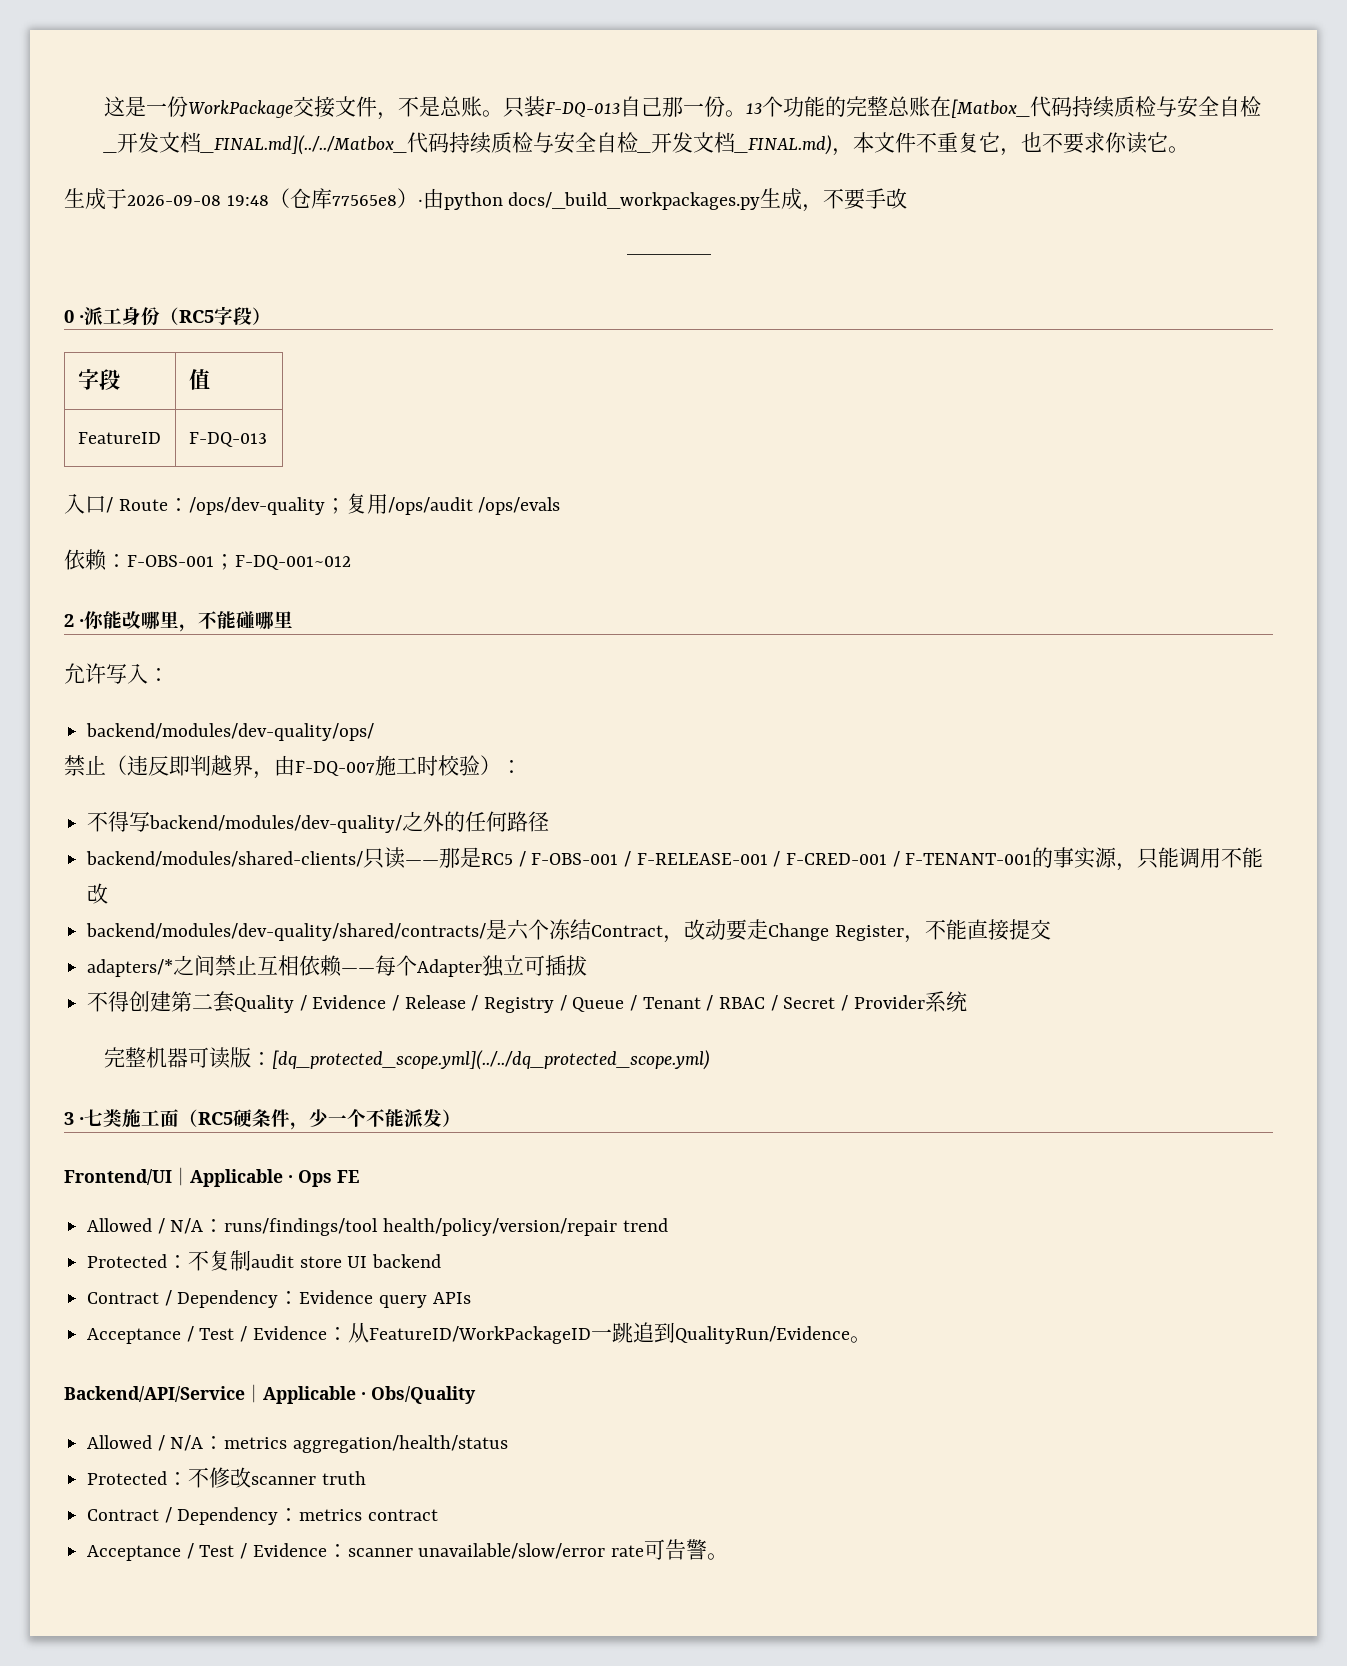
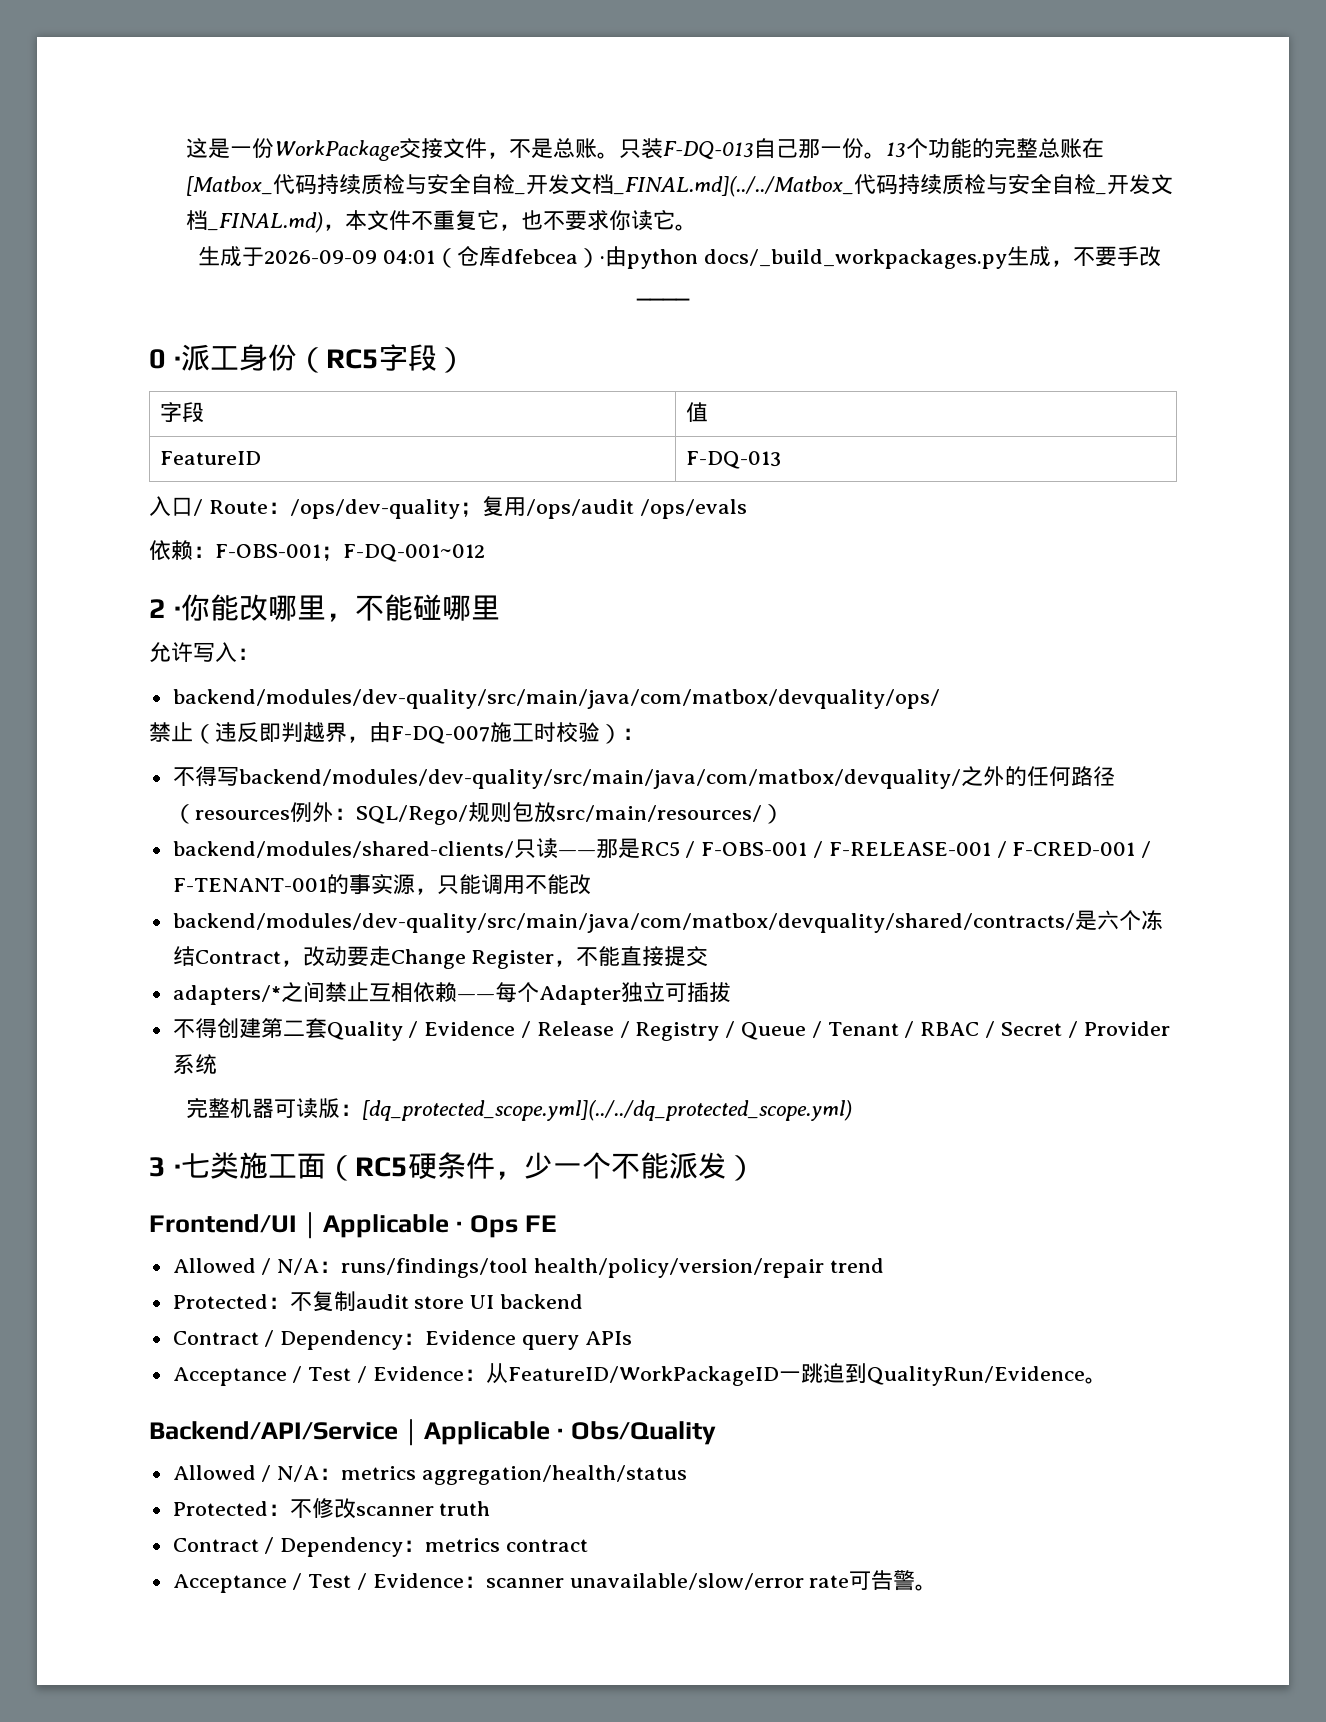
[127,188,397,209] 2026-09-08 19:48（仓库77565e8 -> [264,246,579,268] 2026-09-09 04:01（仓库dfebcea
[86,723,375,741] backend/modules/dev-quality/ops/ -> [172,689,940,709] backend/modules/dev-quality/src/main/java/com/matbox/devquality/ops/
[149,815,403,833] backend/modules/dev-quality/ -> [238,769,961,789] backend/modules/dev-quality/src/main/java/com/matbox/devquality/
(550, 821) none -> [172,802,784,825] （resources例外：SQL/Rego/规则包放src/main/resources/）
[86,923,487,941] backend/modules/dev-quality/shared/contracts/ -> [172,913,1075,933] backend/modules/dev-quality/src/main/java/com/matbox/devquality/shared/contracts/

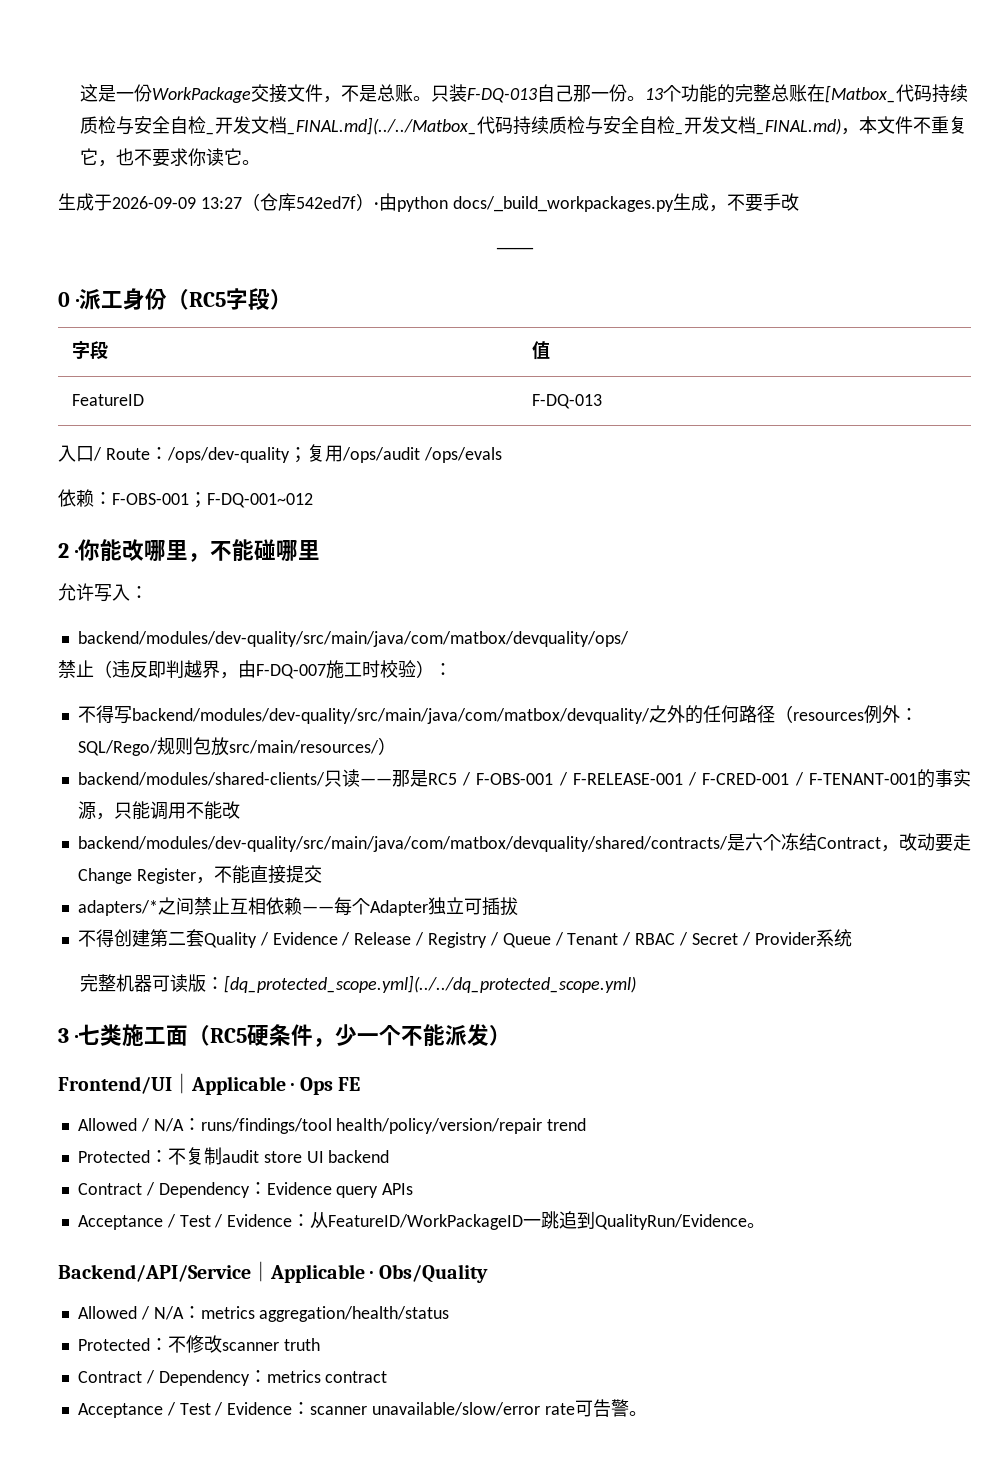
[383,246,579,268] 04:01（仓库dfebcea -> [200,193,356,211] 13:27（仓库542ed7f

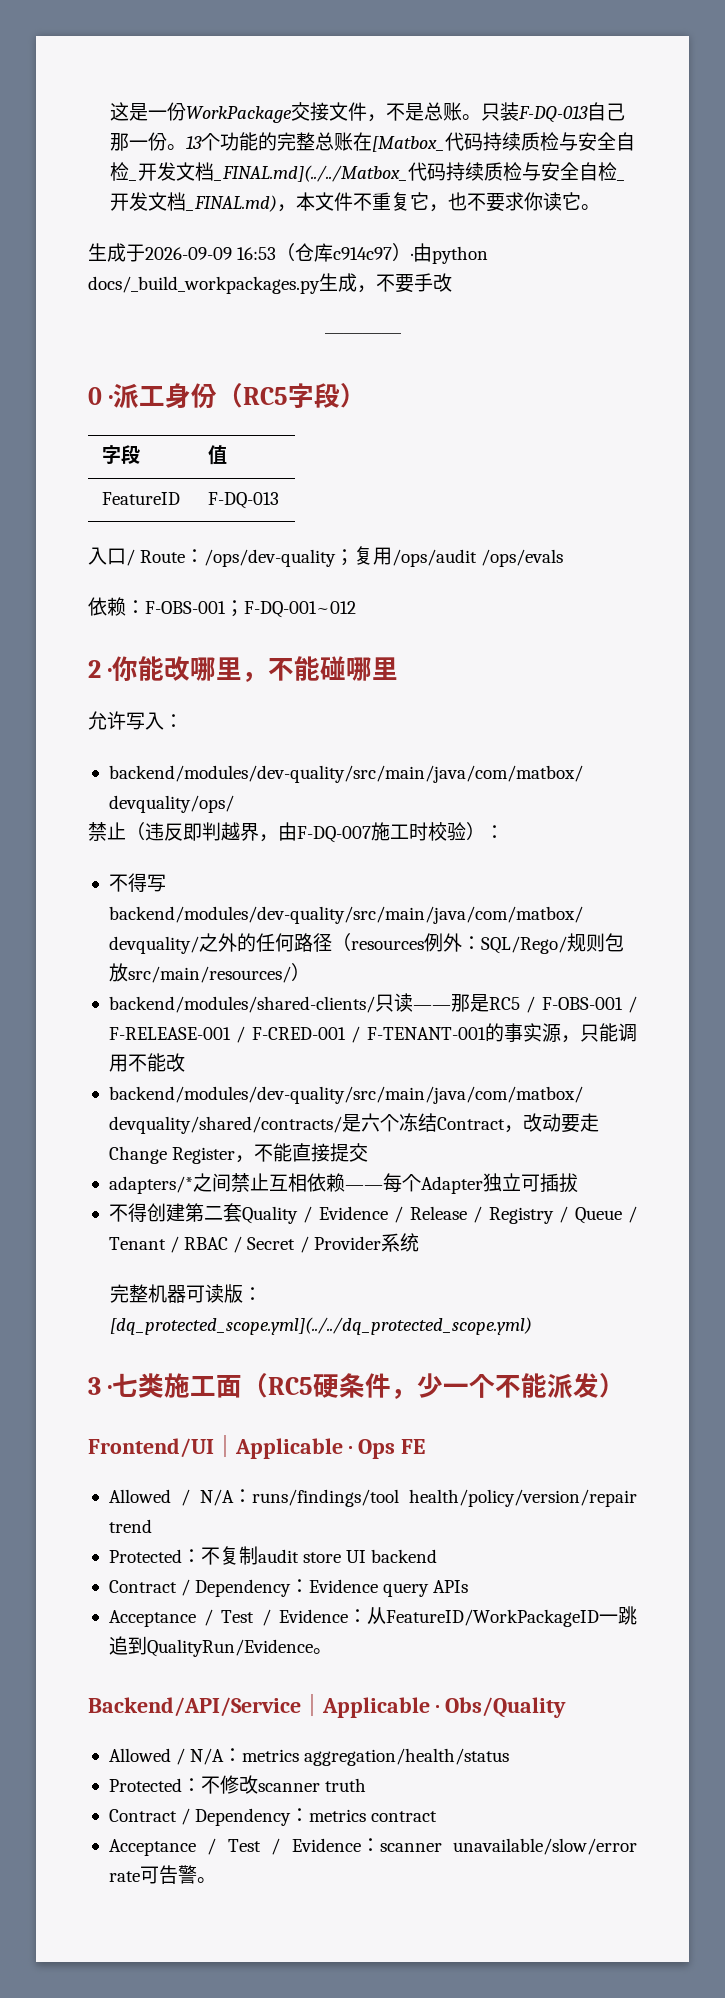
[200,193,356,211] 13:27（仓库542ed7f -> [237,243,393,262] 16:53（仓库c914c97

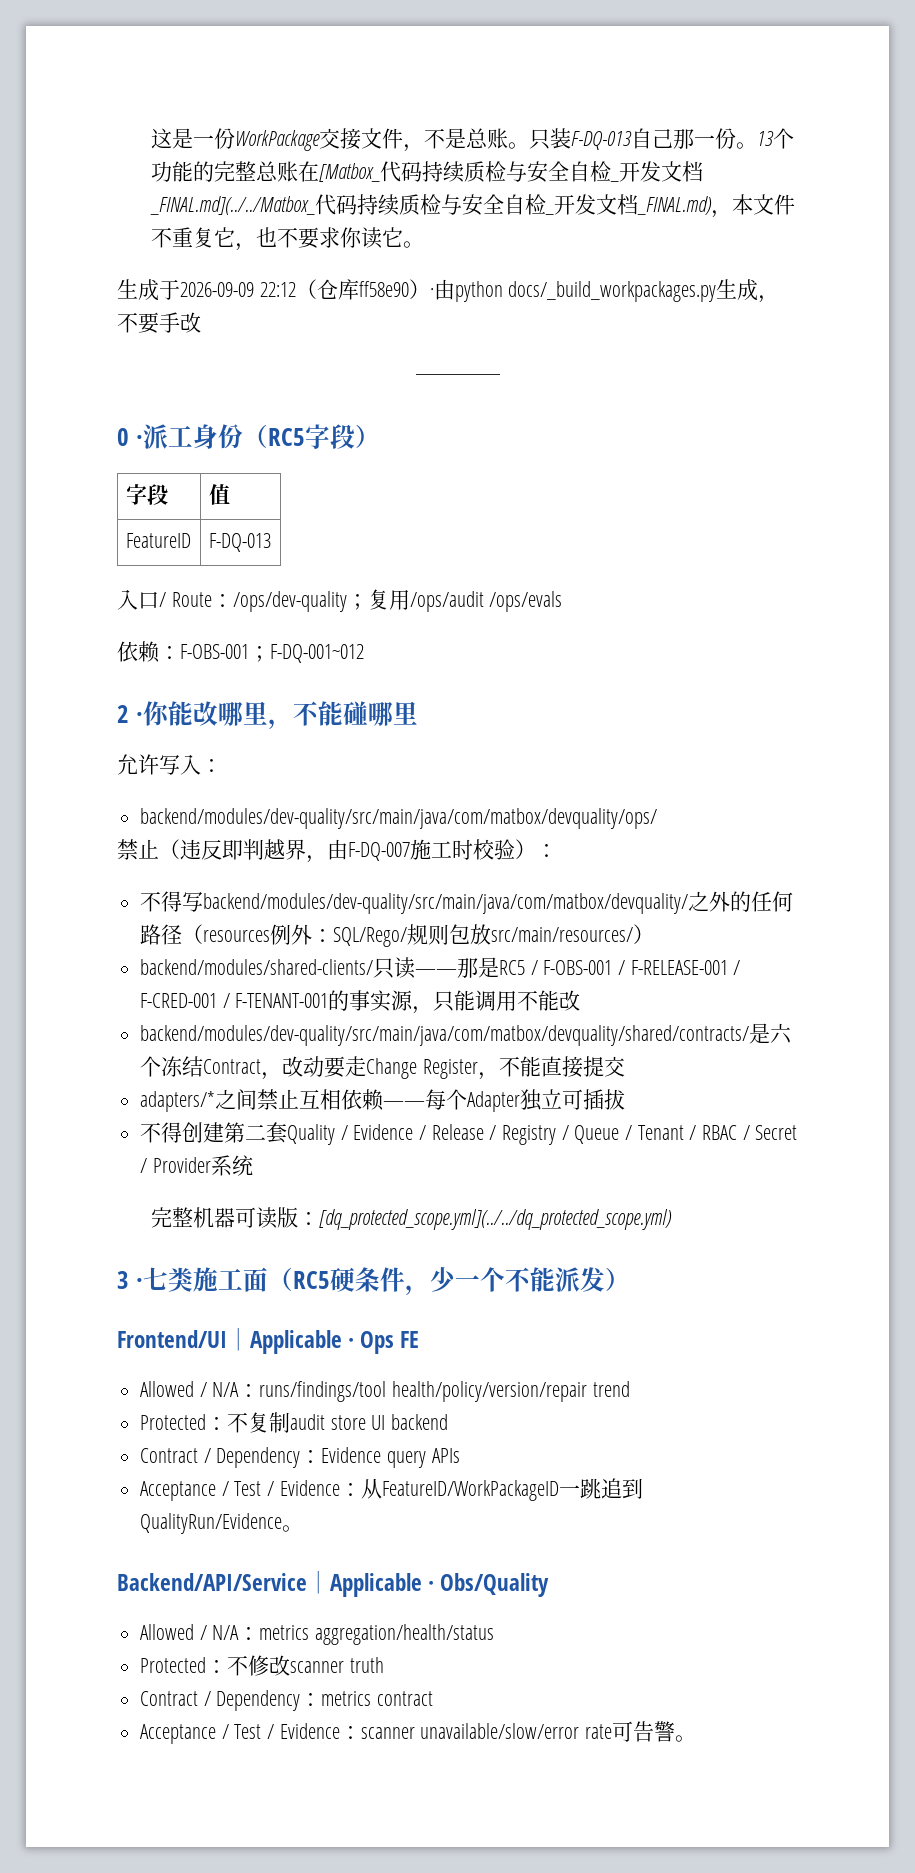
[237,243,393,262] 16:53（仓库c914c97 -> [259,279,409,300] 22:12（仓库ff58e90

